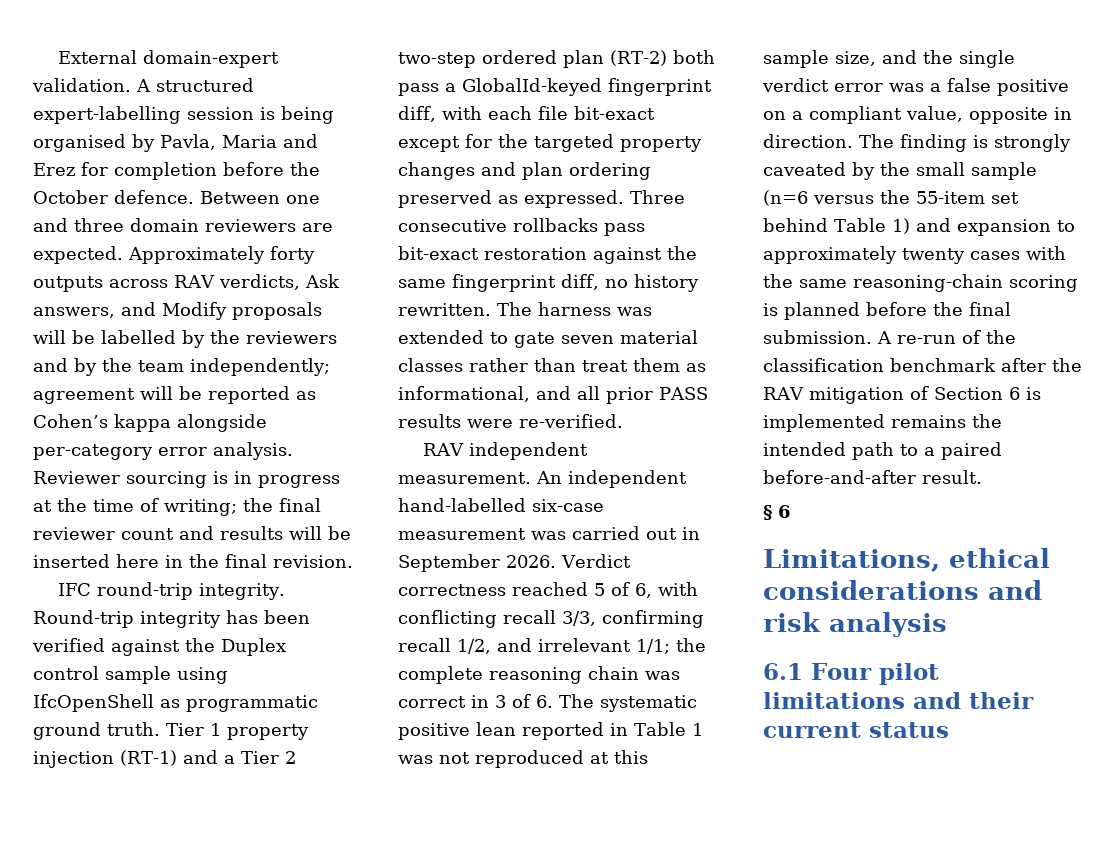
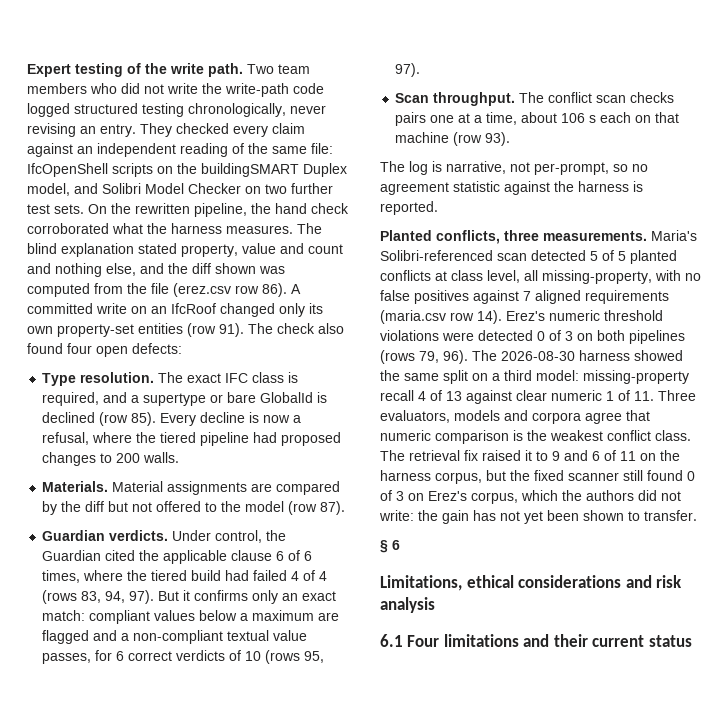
[58,50,280,68] [32,78,254,92] [33,106,334,124] [33,134,318,152] [33,162,320,180] [33,190,320,204] [33,218,333,232] [33,246,315,264] [33,274,340,292] [33,302,322,320] [33,330,337,348] [33,358,330,376] [33,386,316,404] [33,414,267,432] [33,442,293,460] [33,471,340,488] [33,498,321,516] [33,526,351,540] [33,554,353,568] [58,582,286,600] [33,610,310,628] [32,638,286,656] [33,666,228,684] [33,694,318,712] [33,722,309,740] [33,750,296,768] [398,50,715,68] [398,78,712,96] [398,106,655,122] [398,134,702,152] [398,162,651,180] [398,190,685,208] [398,218,645,236] [398,246,697,264] [398,274,699,292] [398,302,652,316] [398,330,698,348] [398,358,706,372] [398,386,708,404] [398,414,623,428] [423,442,589,460] [398,470,687,488] [398,498,604,512] [398,526,700,540] [398,554,631,572] [398,582,698,598] [398,610,704,628] [398,638,706,654] [398,666,680,684] [398,694,697,712] [398,722,703,740] [398,750,648,768] [763,50,1015,68] [762,78,1069,96] [763,106,1072,124] [763,134,1071,152] [763,162,1037,180] [763,190,1019,206] [763,218,1075,236] [763,246,1066,264] [763,274,1078,292] [763,302,1011,320] [763,330,1016,344] [763,358,1082,372] [763,386,1041,404] [763,414,1002,432] [763,442,1002,460] [763,470,982,484] External domain-expert validation. A structured expert-labelling session is being organised by Pavla, Maria and Erez for completion before the October defence. Between one and three domain reviewers are expected. Approximately forty outputs across RAV verdicts, Ask answers, and Modify proposals will be labelled by the reviewers and by the team independently; agreement will be reported as Cohen’s kappa alongside per-category error analysis. Reviewer sourcing is in progress at the time of writing; the final reviewer count and results will be inserted here in the final revision. // IFC round-trip integrity. Round-trip integrity has been verified against the Duplex control sample using IfcOpenShell as programmatic ground truth. Tier 1 property injection (RT-1) and a Tier 2 two-step ordered plan (RT-2) both pass a GlobalId-keyed fingerprint diff, with each file bit-exact except for the targeted property changes and plan ordering preserved as expressed. Three consecutive rollbacks pass bit-exact restoration against the same fingerprint diff, no history rewritten. The harness was extended to gate seven material classes rather than treat them as informational, and all prior PASS results were re-verified. // RAV independent measurement. An independent hand-labelled six-case measurement was carried out in September 2026. Verdict correctness reached 5 of 6, with conflicting recall 3/3, confirming recall 1/2, and irrelevant 1/1; the complete reasoning chain was correct in 3 of 6. The systematic positive lean reported in Table 1 was not reproduced at this sample size, and the single verdict error was a false positive on a compliant value, opposite in direction. The finding is strongly caveated by the small sample (n=6 versus the 55-item set behind Table 1) and expansion to approximately twenty cases with the same reasoning-chain scoring is planned before the final submission. A re-run of the classification benchmark after the RAV mitigation of Section 6 is implemented remains the intended path to a paired before-and-after result. -> [27,63,310,77] [27,83,324,97] [27,103,326,117] [27,123,305,137] [27,143,333,157] [27,163,347,177] [27,183,333,196] [27,203,349,217] [27,223,322,234] [27,243,343,257] [27,263,285,277] [27,283,301,297] [27,303,323,317] [27,323,344,337] [27,343,182,357] [42,372,299,386] [42,392,328,406] [42,412,302,426] [42,432,342,446] [42,452,180,466] [42,481,341,495] [42,501,346,515] [42,530,287,543] [42,550,313,564] [42,570,328,583] [42,590,337,604] [42,610,340,624] [42,630,308,644] [42,650,325,664] [395,63,421,77] [395,92,675,106] [395,112,680,126] [395,132,511,146] [380,161,648,175] [380,181,643,195] [380,201,438,215] [380,230,697,244] [380,250,677,264] [380,270,701,284] [380,290,669,304] [380,310,663,324] [380,330,685,344] [380,350,683,364] [380,370,689,384] [380,390,696,404] [380,410,650,424] [380,430,691,444] [380,450,680,461] [380,470,695,484] [380,490,681,504] [379,510,697,524] Expert testing of the write path. Two team members who did not write the write-path code logged structured testing chronologically, never revising an entry. They checked every claim against an independent reading of the same file: IfcOpenShell scripts on the buildingSMART Duplex model, and Solibri Model Checker on two further test sets. On the rewritten pipeline, the hand check corroborated what the harness measures. The blind explanation stated property, value and count and nothing else, and the diff shown was computed from the file (erez.csv row 86). A committed write on an IfcRoof changed only its own property-set entities (row 91). The check also found four open defects: // Type resolution. The exact IFC class is required, and a supertype or bare GlobalId is declined (row 85). Every decline is now a refusal, where the tiered pipeline had proposed changes to 200 walls. // Materials. Material assignments are compared by the diff but not offered to the model (row 87). // Guardian verdicts. Under control, the Guardian cited the applicable clause 6 of 6 times, where the tiered build had failed 4 of 4 (rows 83, 94, 97). But it confirms only an exact match: compliant values below a maximum are flagged and a non-compliant textual value passes, for 6 correct verdicts of 10 (rows 95, 97). // Scan throughput. The conflict scan checks pairs one at a time, about 106 s each on that machine (row 93). // The log is narrative, not per-prompt, so no agreement statistic against the harness is reported. // Planted conflicts, three measurements. Maria's Solibri-referenced scan detected 5 of 5 planted conflicts at class level, all missing-property, with no false positives against 7 aligned requirements (maria.csv row 14). Erez's numeric threshold violations were detected 0 of 3 on both pipelines (rows 79, 96). The 2026-08-30 harness showed the same split on a third model: missing-property recall 4 of 13 against clear numeric 1 of 11. Three evaluators, models and corpora agree that numeric comparison is the weakest conflict class. The retrieval fix raised it to 9 and 6 of 11 on the harness corpus, but the fixed scanner still found 0 of 3 on Erez's corpus, which the authors did not write: the gain has not yet been shown to transfer.
[878,663,939,685] pilot -> (440, 641) none

